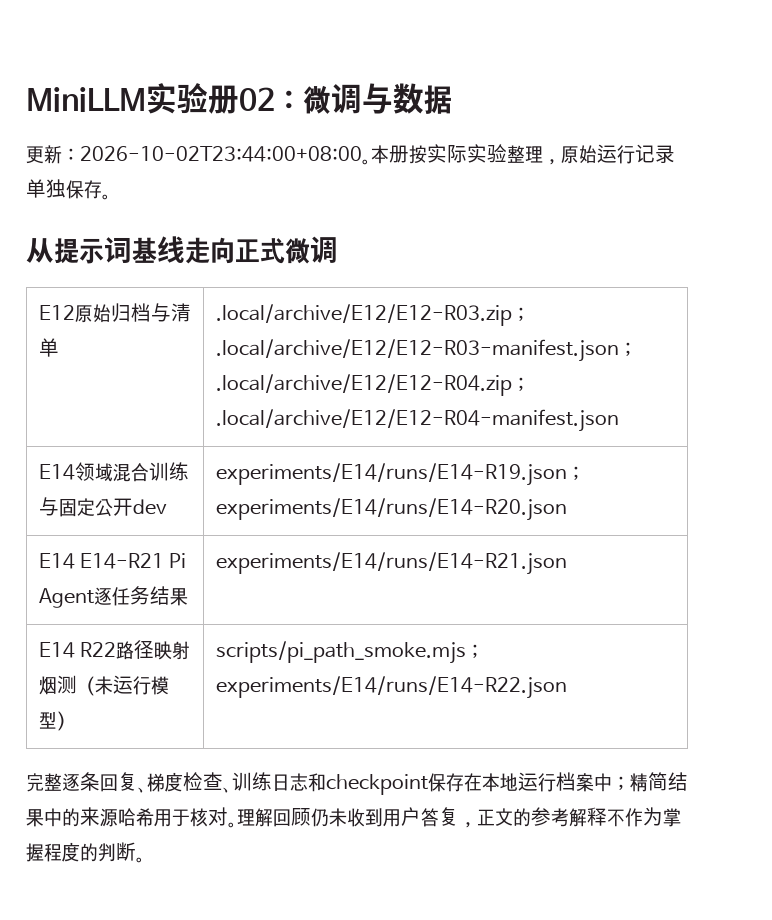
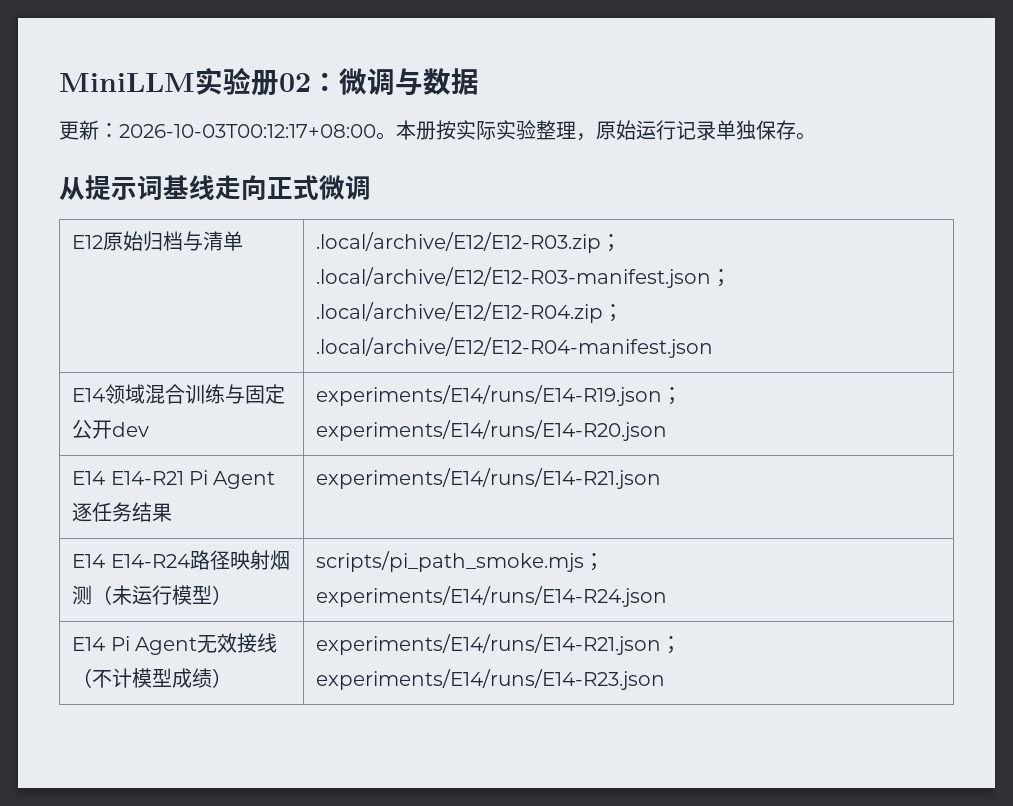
[80,146,362,162] 2026-10-02T23:44:00+08:00 -> [119,124,376,138] 2026-10-03T00:12:17+08:00
[79,642,116,657] R22 -> [110,554,190,568] E14-R24
[215,676,567,699] [26,772,688,795] [26,807,681,828] [26,842,145,863] experiments/E14/runs/E14-R22.json // 完整逐条回复、梯度检查、训练日志和checkpoint保存在本地运行档案中；精简结果中的来源哈希用于核对。理解回顾仍未收到用户答复，正文的参考解释不作为掌握程度的判断。 -> [316,586,668,607] [72,633,278,655] [72,668,233,688] [316,634,682,655] [316,669,666,690] experiments/E14/runs/E14-R24.json // E14 Pi Agent无效接线（不计模型成绩） | experiments/E14/runs/E14-R21.json；experiments/E14/runs/E14-R23.json

